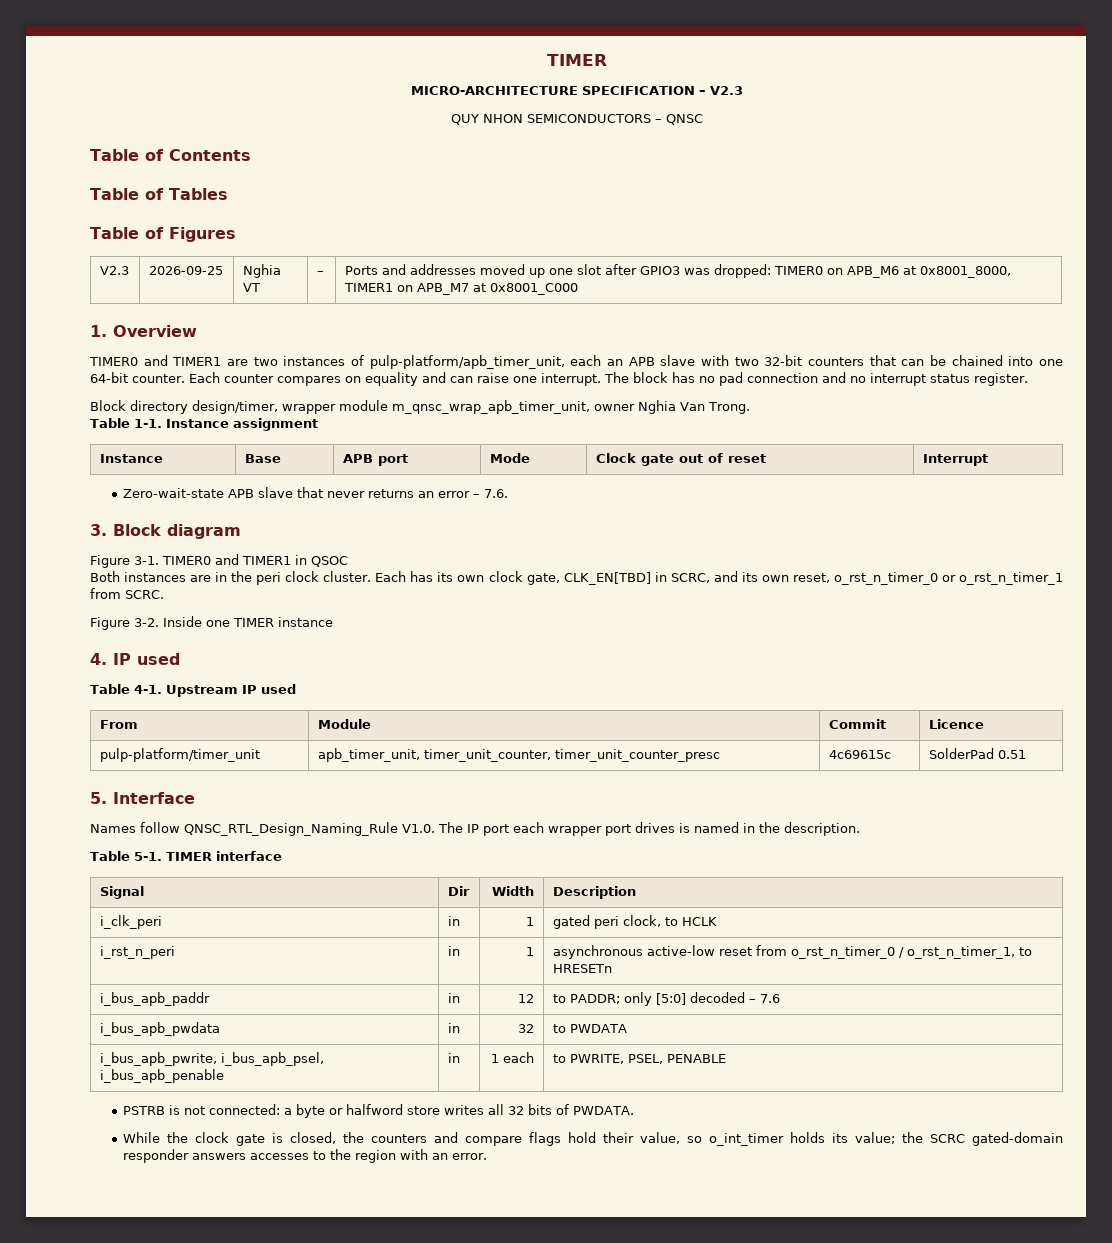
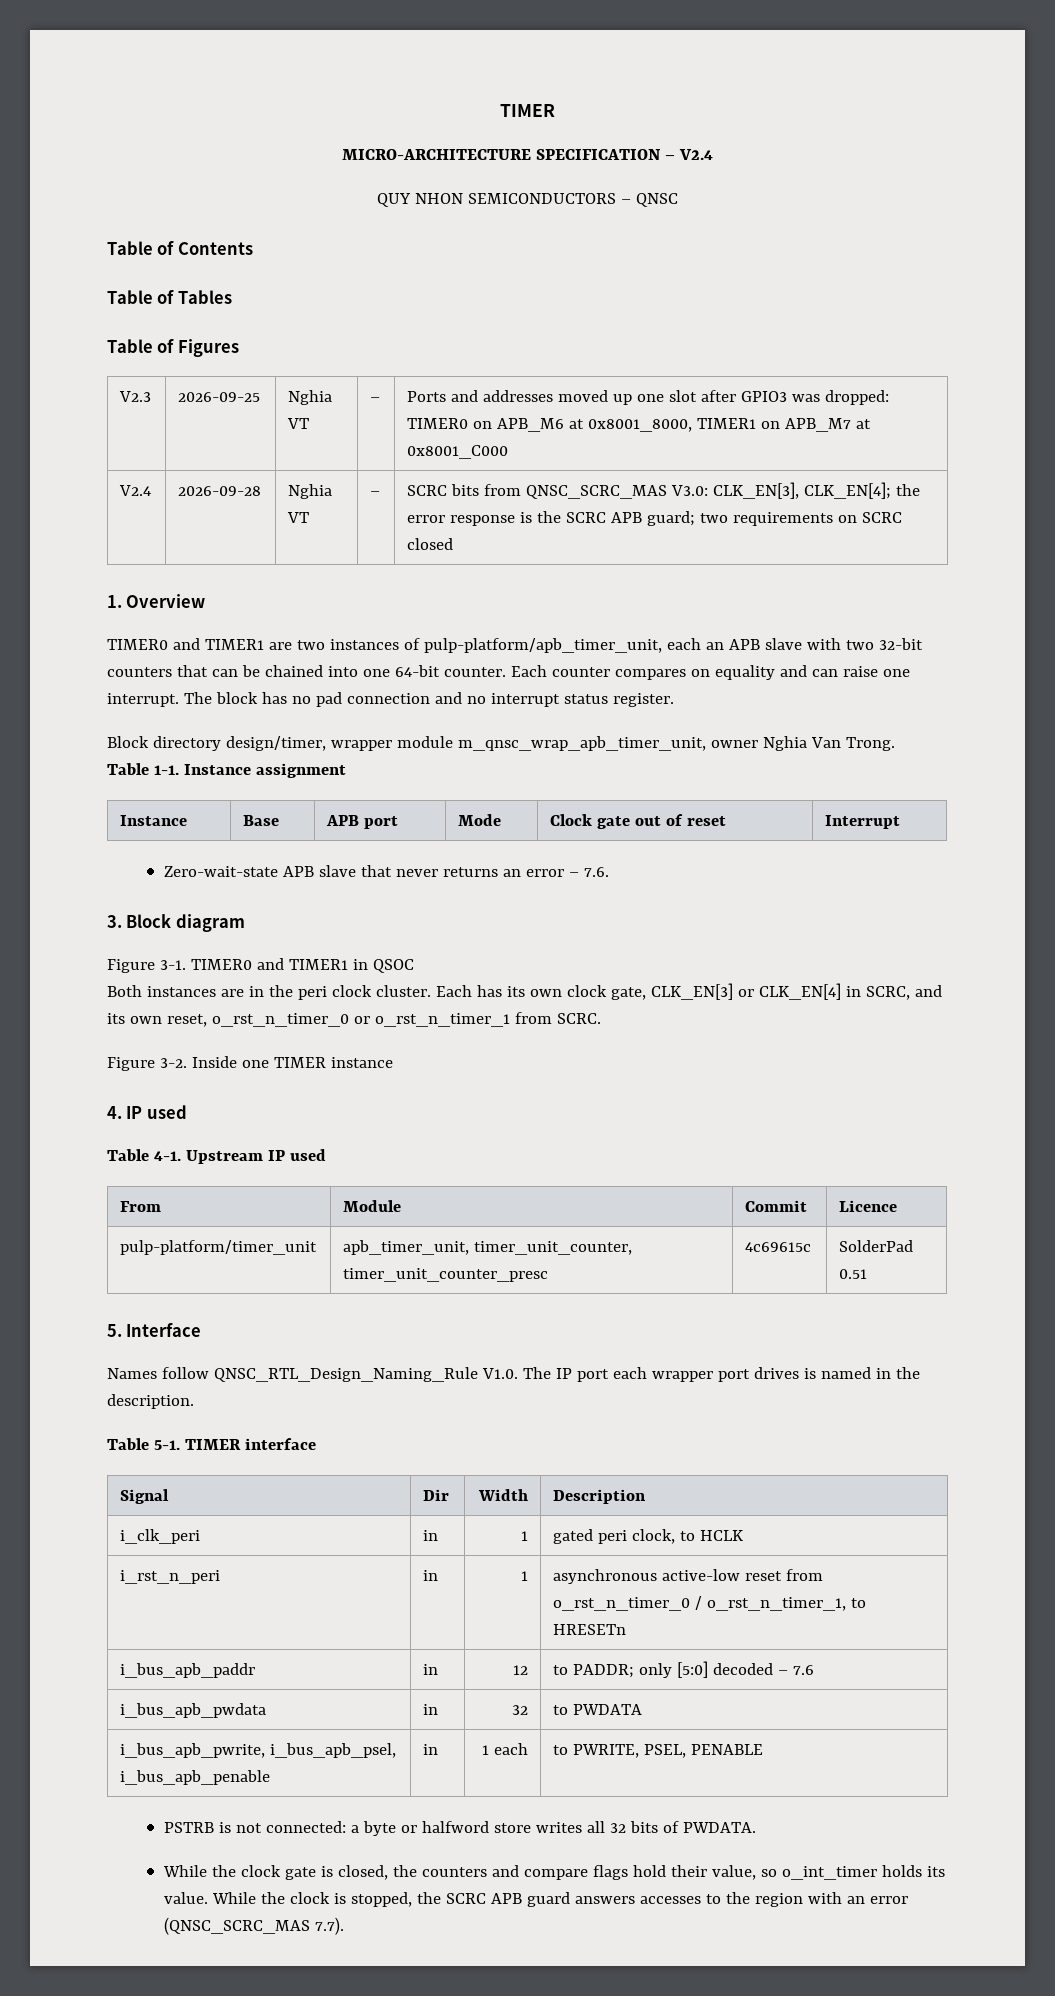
[709,86,743,95] V2.3 -> [678,149,713,160] V2.4
(578, 289) none -> [119,485,152,496] [178,486,262,496] [288,484,333,499] [287,512,310,523] [370,491,381,496] [407,482,921,499] [407,511,903,526] [407,538,454,550] // V2.4 | 2026-09-28 | Nghia VT | – | SCRC bits from QNSC_SCRC_MAS V3.0: CLK_EN[3], CLK_EN[4]; the error response is the SCRC APB guard; two requirements on SCRC closed
[563,572,651,585] CLK_EN[TBD] -> [650,983,841,1000] CLK_EN[3] or CLK_EN[4]
[855,1132,1063,1146] [123,1149,190,1163] value; the SCRC gated-domain responder -> [163,1892,570,1907] value. While the clock is stopped, the SCRC APB guard
[452,1153,488,1160] error. -> [869,1896,908,1904] [163,1917,344,1935] error (QNSC_SCRC_MAS 7.7).

